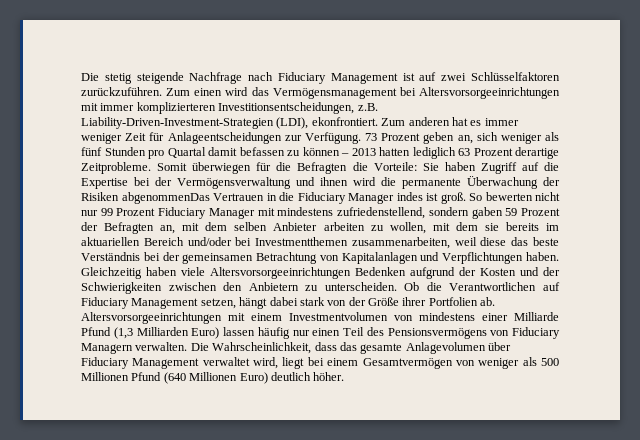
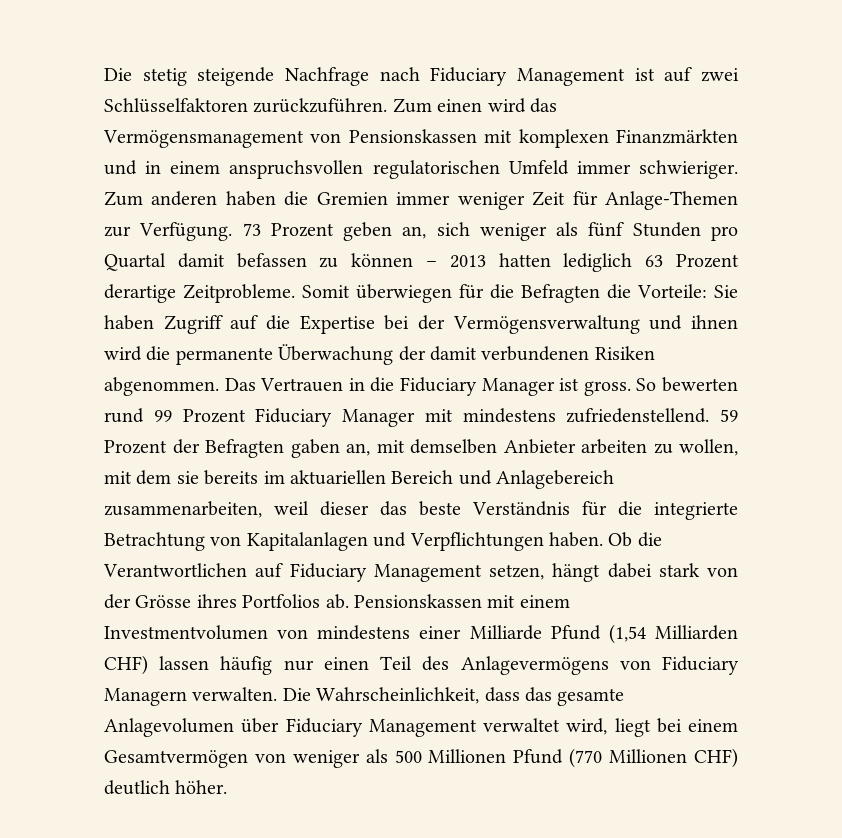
[399,87,560,99] [81,102,378,114] [81,117,482,129] bei Altersvorsorgeeinrichtungen mit immer komplizierteren Investitionsentscheidungen, z.B. Liability-Driven-Investment-Strategien (LDI), ekonfrontiert. Zum anderen hat es -> [310,129,738,148] [104,160,738,179] [104,191,388,206] von Pensionskassen mit komplexen Finanzmärkten und in einem anspruchsvollen regulatorischen Umfeld immer schwieriger. Zum anderen haben die Gremien
[167,132,282,144] Anlageentscheidungen -> [605,191,738,210] Anlage-Themen
[81,192,210,204] Risiken abgenommenDas -> [430,346,655,361] [104,377,256,396] damit verbundenen Risiken abgenommen. Das
[396,192,560,204] [81,210,98,216] indes ist groß. So bewerten nicht nur -> [559,377,739,396] [104,408,144,423] ist gross. So bewerten rund
[337,207,503,219] zufriedenstellend, sondern gaben -> [566,408,710,423] zufriedenstellend.
(155, 228) none -> [290,439,340,458] gaben
[205,222,268,231] dem selben -> [410,439,497,454] demselben
[187,237,349,246] und/oder bei Investmentthemen -> [458,470,615,489] und Anlagebereich
[480,237,507,246] diese -> [320,501,369,516] dieser
[143,252,254,264] bei der gemeinsamen -> [582,501,738,520] für die integrierte
[81,267,560,279] [81,282,397,294] Gleichzeitig haben viele Altersvorsorgeeinrichtungen Bedenken aufgrund der Kosten und der Schwierigkeiten zwischen den Anbietern zu unterscheiden. -> (603, 539) none
[368,297,496,306] [81,312,222,324] Größe ihrer Portfolien ab. Altersvorsorgeeinrichtungen -> [135,594,482,609] Grösse ihres Portfolios ab. Pensionskassen
[113,327,220,339] (1,3 Milliarden Euro) -> [608,624,738,644] [104,655,148,675] (1,54 Milliarden CHF)
[387,328,487,339] Pensionsvermögens -> [460,656,609,675] Anlagevermögens
[163,372,268,384] (640 Millionen Euro) -> [569,748,739,768] (770 Millionen CHF)

